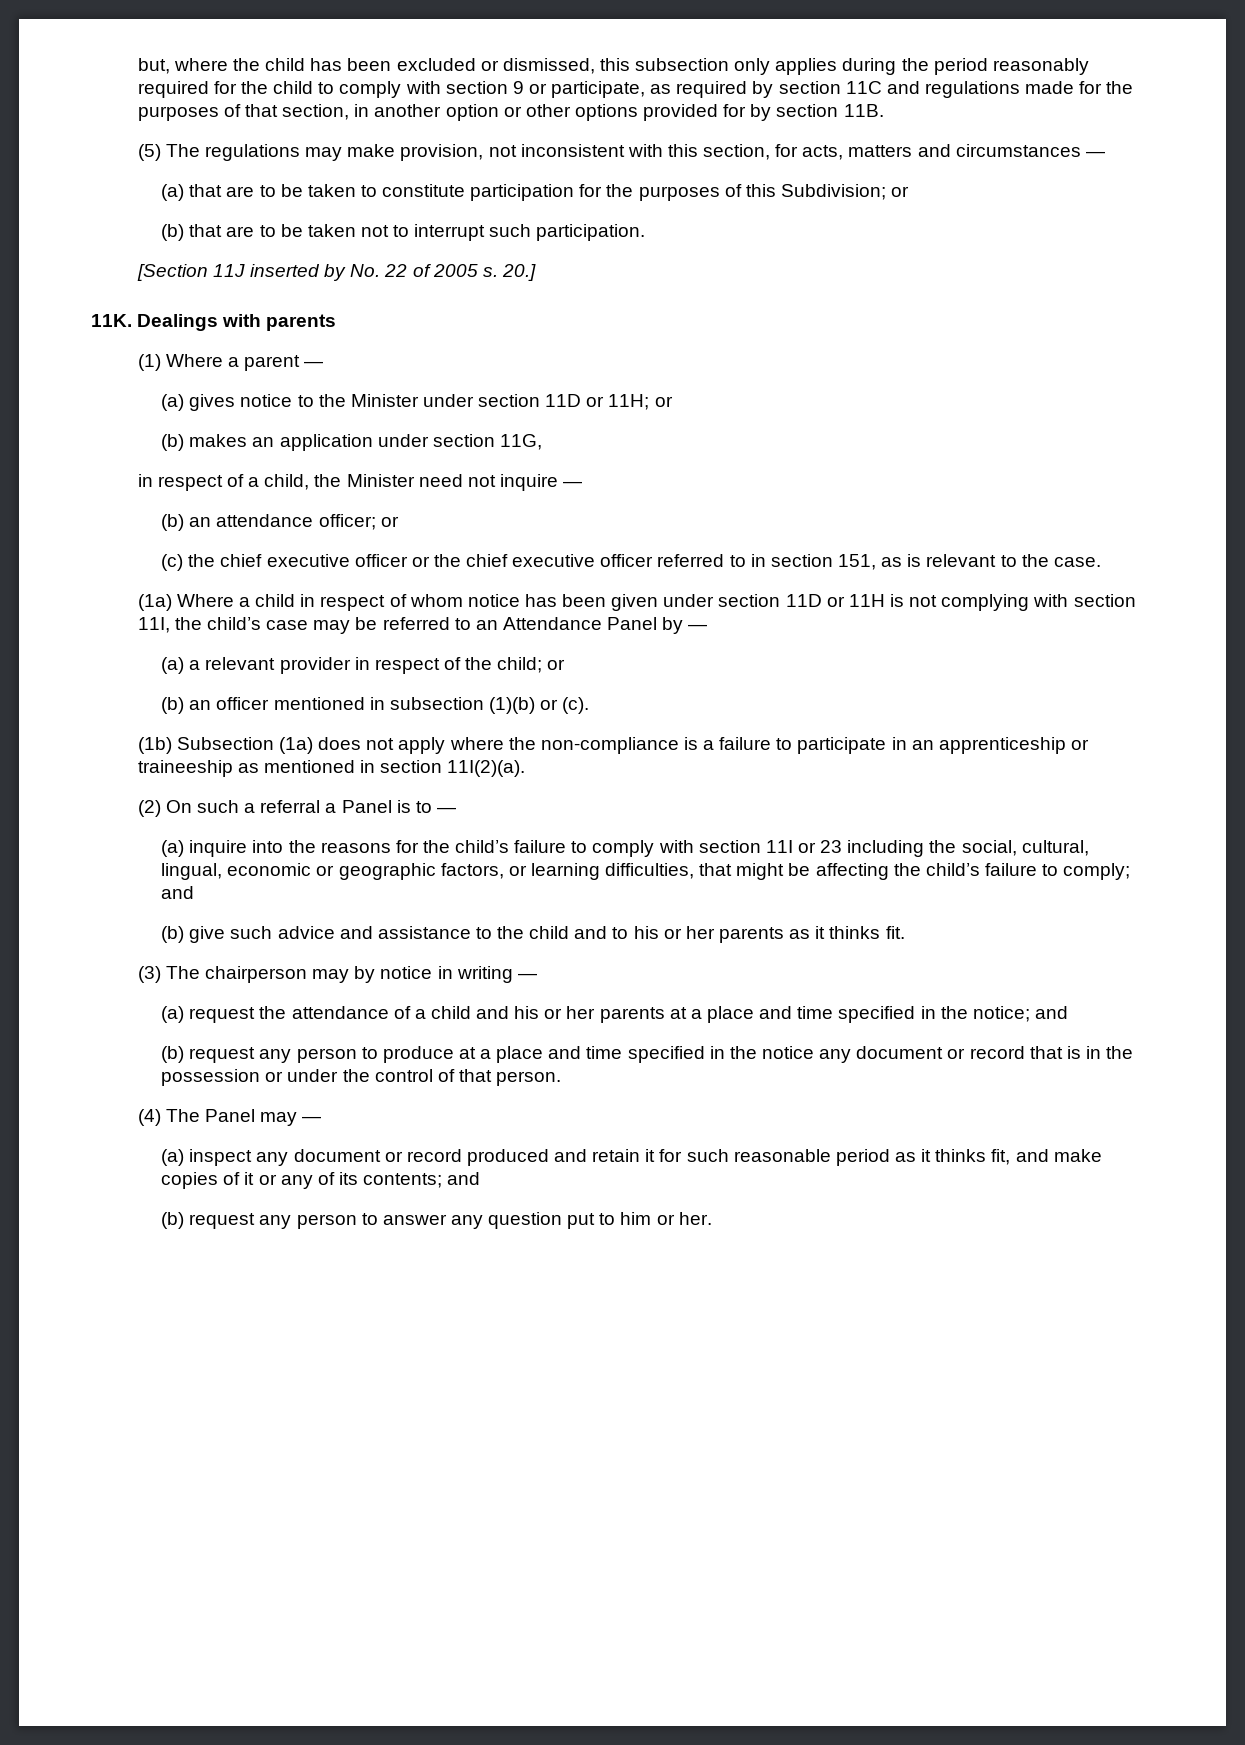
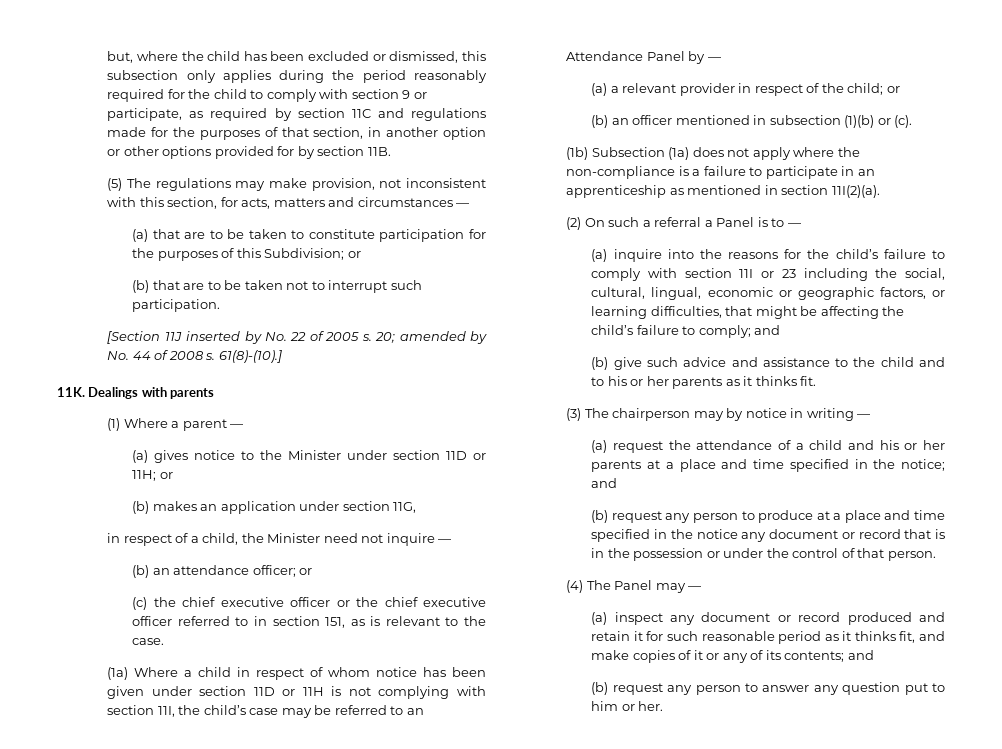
[501,264,536,281] 20.] -> [375,331,487,344] [107,350,282,363] 20; amended by No. 44 of 2008 s. 61(8)-(10).]
[1070,739,1089,750] [137,760,233,777] or traineeship -> (667, 191) none

